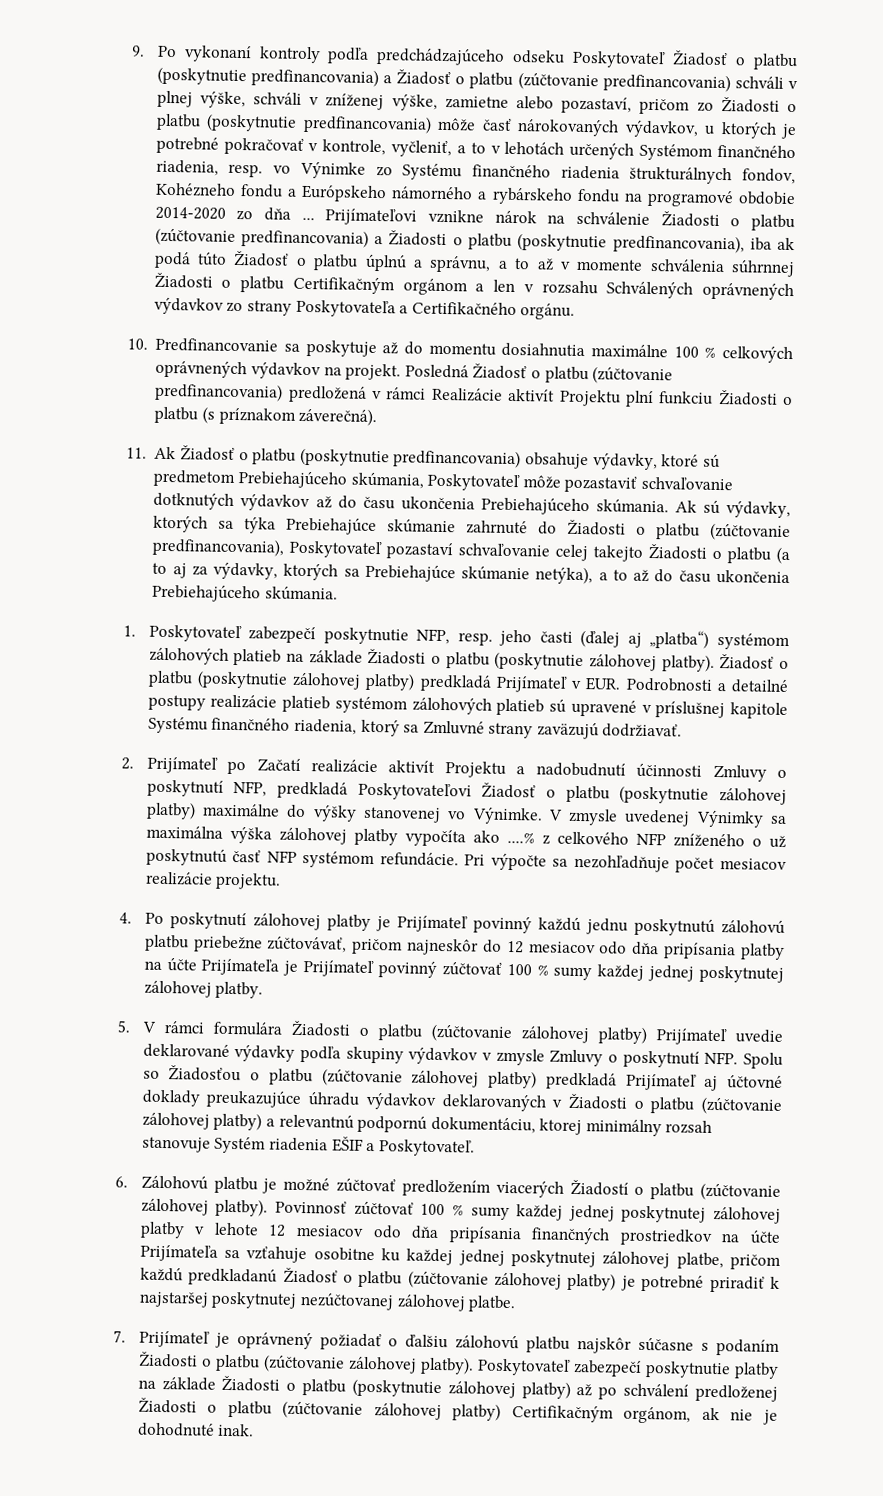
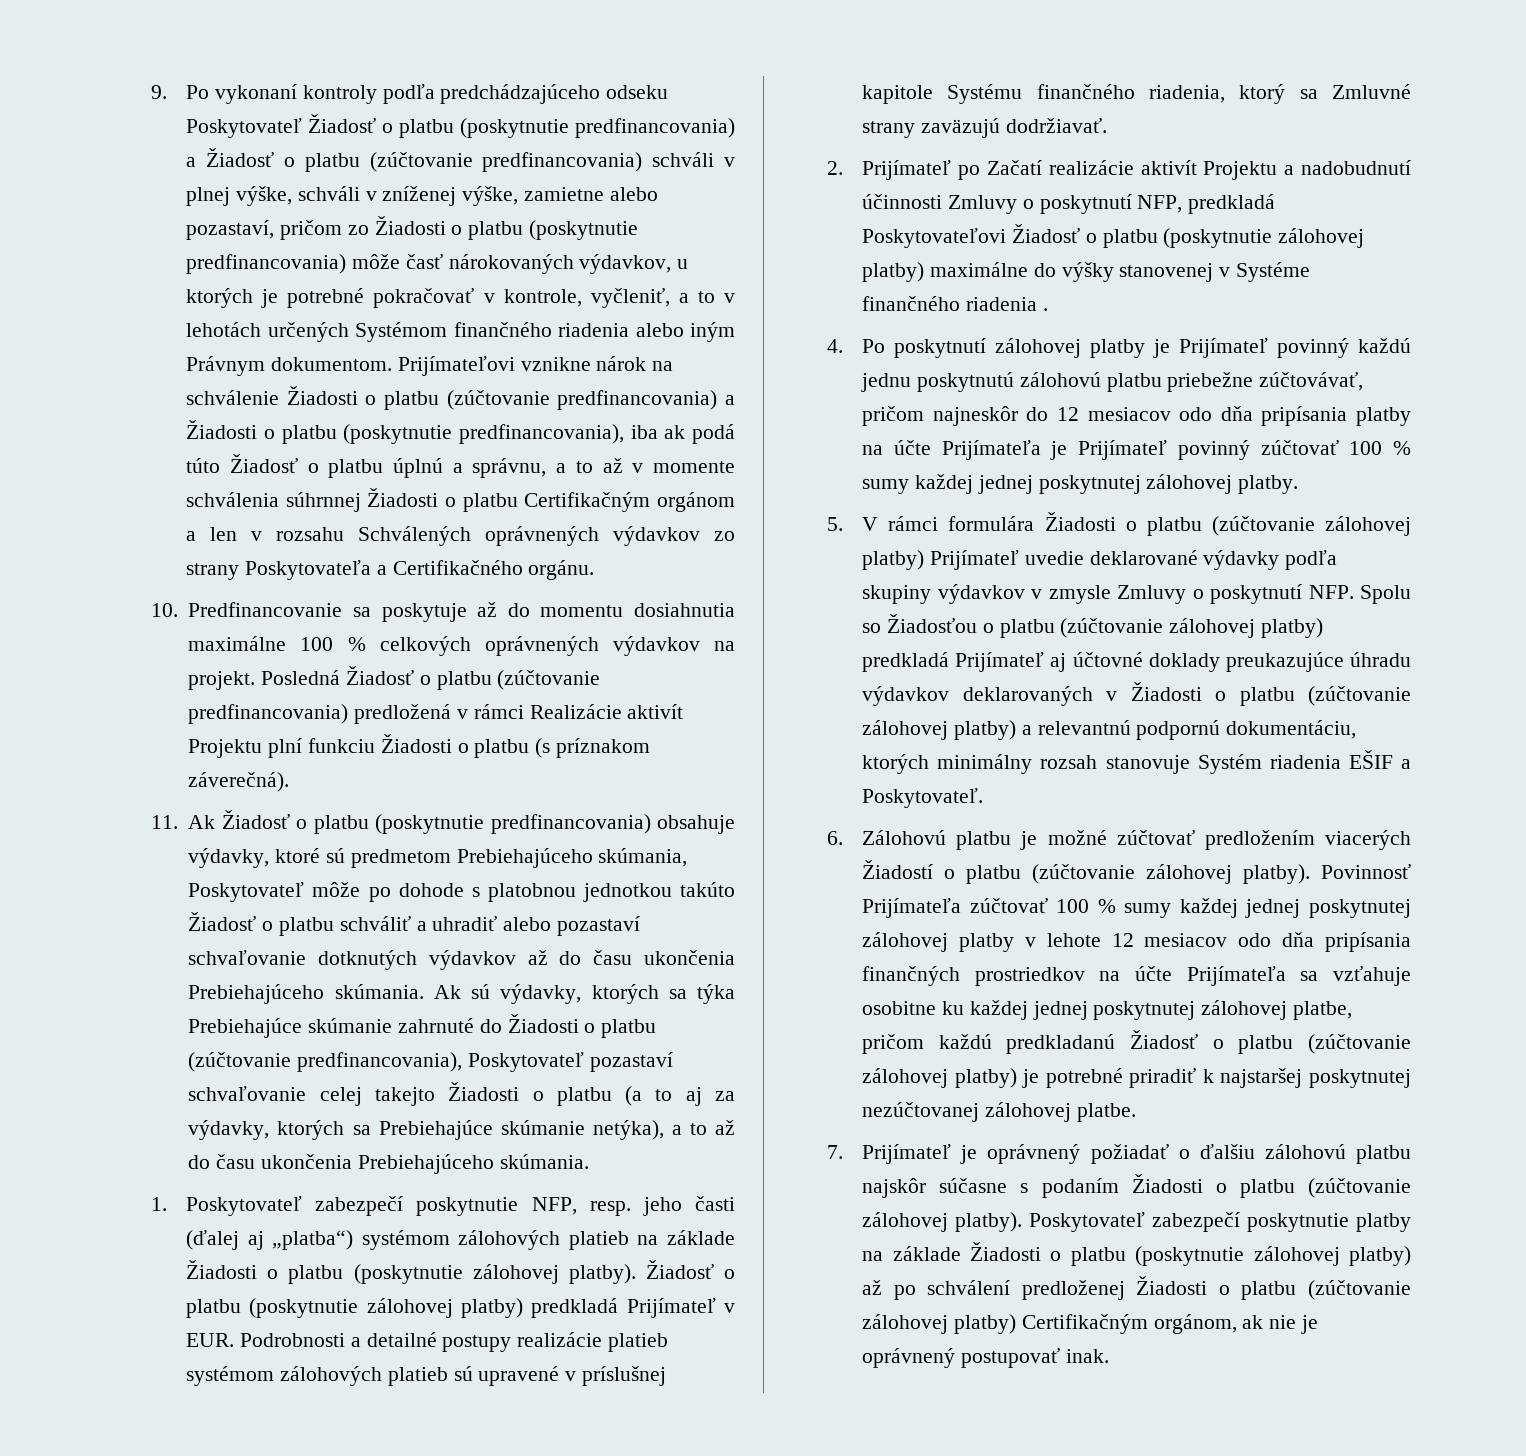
[155,159,796,185] [154,182,797,208] [154,206,315,221] riadenia, resp. vo Výnimke zo Systému finančného riadenia štrukturálnych fondov, Kohézneho fondu a Európskeho námorného a rybárskeho fondu na programové obdobie 2014-2020 zo dňa ... -> [558,322,735,342] [186,356,392,376] riadenia alebo iným Právnym dokumentom.
[564,475,638,493] pozastaviť -> [368,882,736,902] [188,912,640,936] po dohode s platobnou jednotkou takúto Žiadosť o platbu schváliť a uhradiť alebo pozastaví
[447,806,787,828] [145,825,786,848] [145,847,787,873] [144,871,282,890] vo Výnimke. V zmysle uvedenej Výnimky sa maximálna výška zálohovej platby vypočíta ako ....% z celkového NFP zníženého o už poskytnutú časť NFP systémom refundácie. Pri výpočte sa nezohľadňuje počet mesiacov realizácie projektu. -> [1219,262,1311,282] [862,296,1048,311] v Systéme finančného riadenia .
[539,1118,583,1136] ktorej -> [862,754,930,774] ktorých
(347, 1207) none -> [862,898,962,918] Prijímateľa
[137,1422,215,1437] dohodnuté -> [862,1348,1060,1368] oprávnený postupovať

